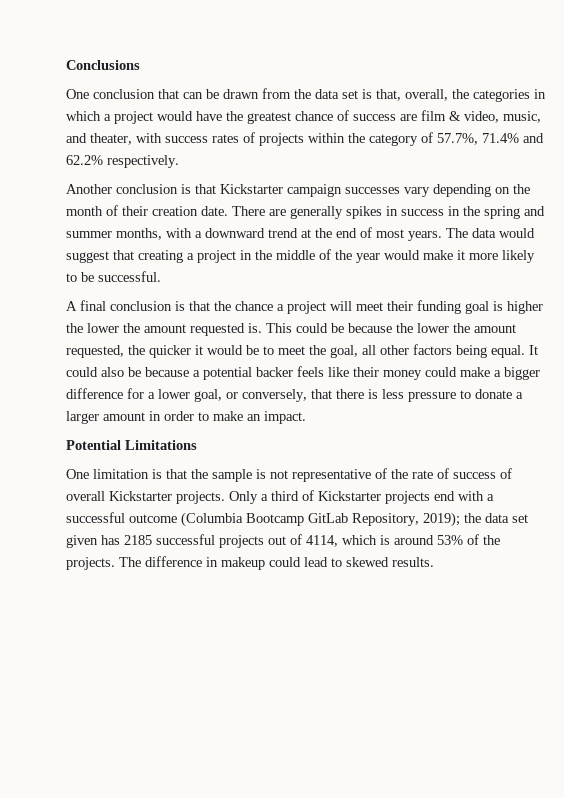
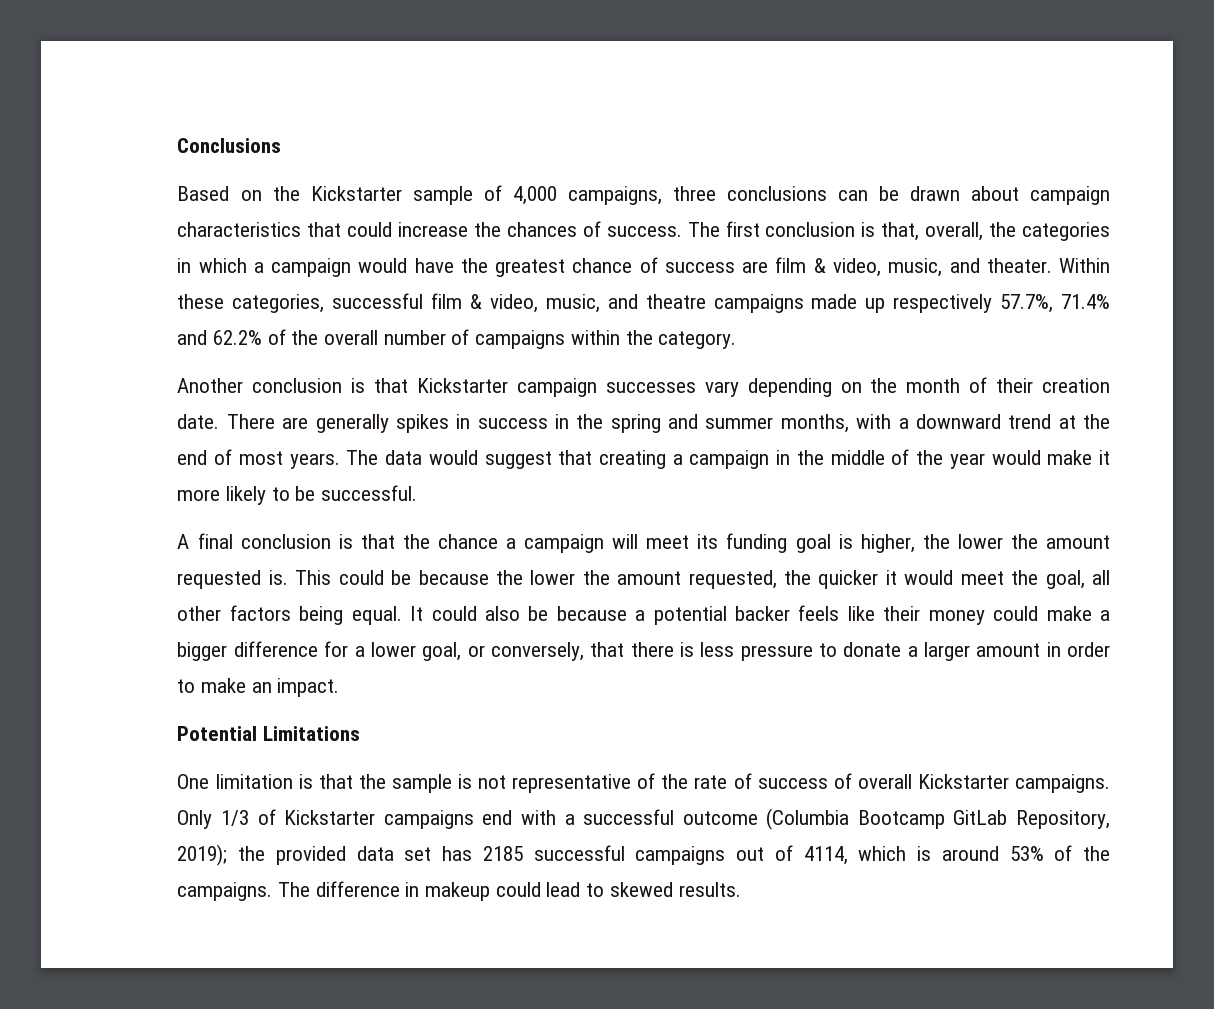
[65,88,358,99] One conclusion that can be drawn from the data set -> [177,185,1110,205] [177,221,856,237] Based on the Kickstarter sample of 4,000 campaigns, three conclusions can be drawn about campaign characteristics that could increase the chances of success. The first conclusion
[113,111,153,124] project -> [271,258,352,277] campaign
[89,132,544,146] [65,155,179,168] theater, with success rates of projects within the category of 57.7%, 71.4% and 62.2% respectively. -> [986,258,1111,273] [177,293,1111,313] [177,329,737,349] theater. Within these categories, successful film & video, music, and theatre campaigns made up respectively 57.7%, 71.4% and 62.2% of the overall number of campaigns within the category.
[196,250,236,263] project -> [689,450,770,469] campaign
[286,301,326,314] project -> [524,534,605,553] campaign
[386,301,413,311] their -> [697,534,719,549] its
[506,301,543,314] higher -> [860,534,915,553] higher,
[245,345,274,355] be to -> (954, 577) none
[175,491,299,504] projects. Only a third -> [1015,774,1111,793] [177,810,250,829] campaigns. Only 1/3
[384,491,430,504] projects -> [383,810,474,829] campaigns
[484,513,528,523] [65,535,98,548] data set given -> [275,846,432,865] provided data set
[218,535,264,548] projects -> [635,846,726,865] campaigns
[65,557,115,570] projects. -> [177,882,273,901] campaigns.

